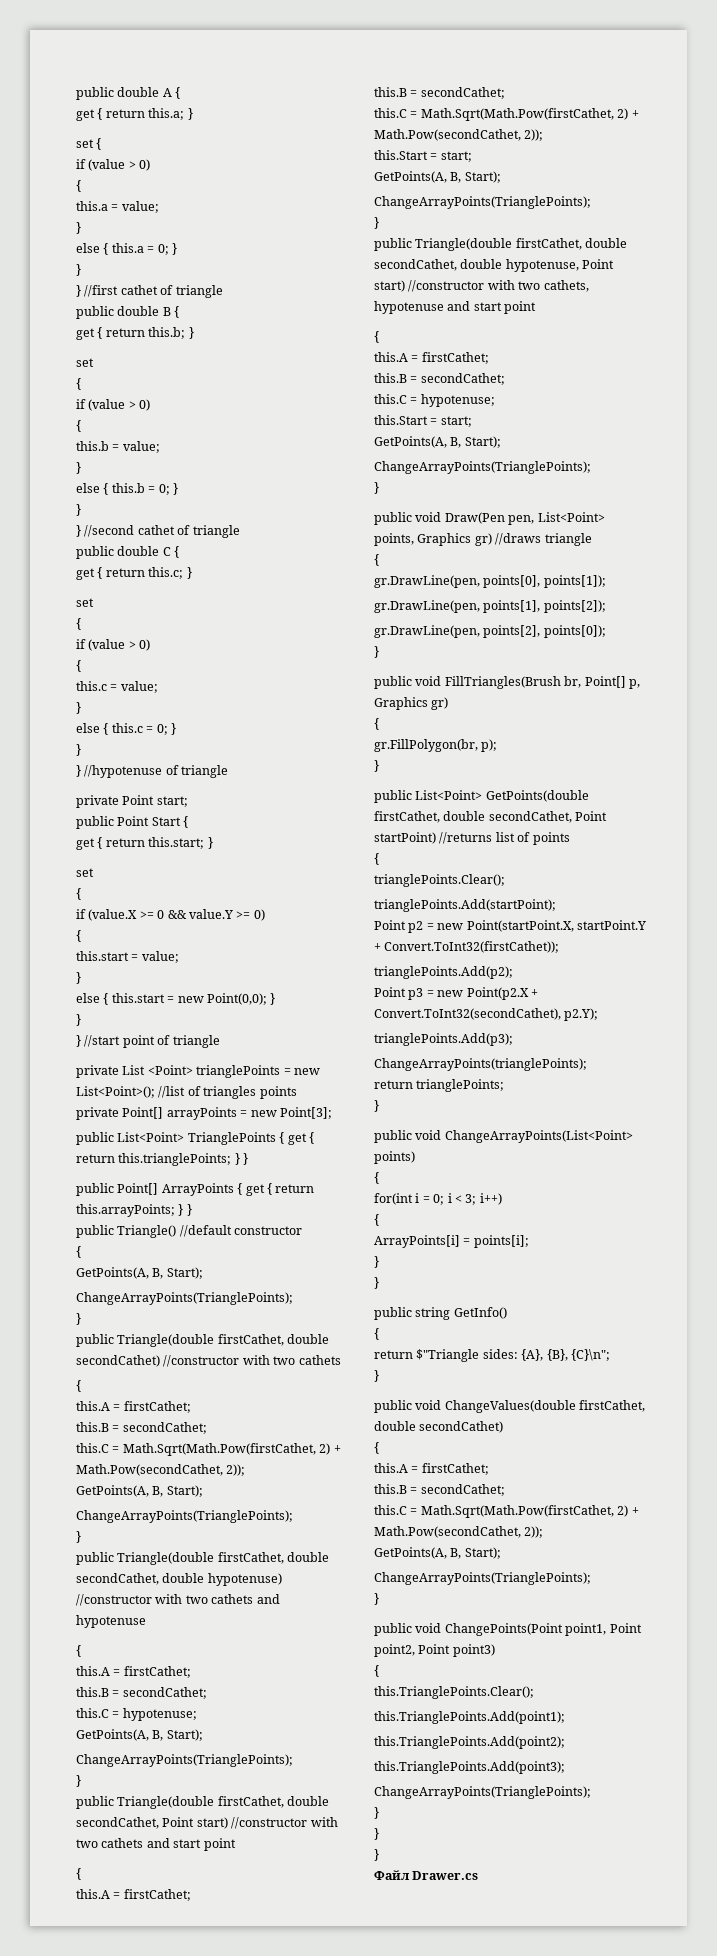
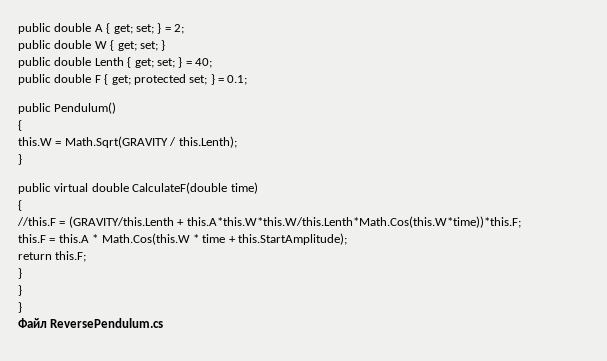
[76,108,193,121] [76,138,102,150] [76,159,151,171] [76,180,81,192] [76,201,159,213] [76,222,81,234] [76,243,177,255] [76,264,81,276] [76,285,223,298] [76,306,180,319] [76,327,194,340] [76,358,94,367] [76,378,81,390] [76,399,151,411] [76,420,81,432] [76,441,160,453] [76,462,81,474] [76,483,178,495] [76,504,81,516] [76,525,240,538] [76,546,180,559] [76,567,192,580] [76,598,94,607] [76,618,81,630] [76,639,151,651] [76,660,81,672] [76,681,158,693] [76,702,81,714] [76,723,176,735] [76,744,81,756] [76,765,229,778] [76,795,188,808] [76,816,189,829] [76,837,213,850] [76,868,94,877] [76,888,81,900] [76,909,265,921] [76,930,81,942] [76,951,179,963] [76,972,81,984] [76,993,276,1005] [76,1014,81,1026] [76,1035,220,1048] [76,1065,320,1078] [76,1086,297,1099] [76,1107,332,1120] [76,1132,314,1145] [76,1153,249,1166] [76,1183,315,1196] [76,1204,192,1217] [76,1225,303,1238] [76,1246,81,1258] [76,1267,203,1279] [76,1292,293,1305] [76,1313,81,1325] [76,1334,330,1347] [76,1355,341,1367] [76,1380,81,1392] [76,1401,191,1413] [76,1422,207,1434] [76,1443,341,1456] [76,1464,246,1476] [76,1485,203,1497] [76,1510,293,1523] [76,1531,81,1543] [76,1552,330,1565] [76,1573,282,1586] [76,1594,280,1606] [76,1615,146,1628] [76,1645,81,1657] [76,1666,191,1678] [76,1687,207,1699] [76,1708,197,1721] [76,1729,203,1741] [76,1754,293,1767] [76,1775,81,1787] [76,1796,330,1809] [76,1817,338,1829] [76,1838,236,1851] [76,1868,81,1880] [76,1889,191,1901] [374,87,505,99] [374,108,639,121] [374,129,544,141] [374,150,472,162] [374,171,501,183] [374,196,591,209] [374,217,379,229] [374,238,628,251] [374,259,615,272] [374,280,589,292] [374,301,537,314] [374,331,379,343] [374,352,489,364] [374,373,505,385] [374,394,495,407] [374,415,472,427] [374,436,501,448] [374,461,591,474] [374,482,379,494] [374,512,605,525] [374,533,592,546] [374,554,379,566] [374,575,606,588] [374,600,606,613] [374,625,606,638] [374,646,379,658] [374,676,640,689] [374,697,449,710] [374,718,379,730] [374,739,498,752] [374,760,379,772] [374,790,589,803] [374,811,608,823] [374,832,570,845] [374,853,379,865] [374,874,505,887] [374,899,556,912] [374,920,646,933] [374,941,560,953] [374,966,513,979] [374,987,538,1000] [374,1008,599,1021] [374,1033,513,1046] [374,1058,587,1071] [374,1079,505,1092] [374,1100,379,1112] [374,1130,633,1143] [374,1151,415,1164] [374,1172,379,1184] [374,1193,502,1205] [374,1214,379,1226] [374,1235,529,1248] [374,1256,379,1268] [374,1277,379,1289] [374,1307,507,1320] [374,1328,379,1340] [374,1349,610,1362] [374,1370,379,1382] [374,1400,646,1413] [374,1421,504,1433] [374,1442,379,1454] [374,1463,489,1475] [374,1484,505,1496] [374,1505,639,1518] [374,1526,544,1538] [374,1547,501,1559] [374,1572,591,1585] [374,1593,379,1605] [374,1623,642,1636] [374,1644,495,1657] [374,1665,379,1677] [374,1686,534,1699] [374,1711,565,1724] [374,1736,565,1749] [374,1761,565,1774] [374,1786,591,1799] // get { return this.a; } // set { // if (value > 0) // { // this.a = value; // } // else { this.a = 0; } // } // } //first cathet of triangle // public double B { // get { return this.b; } // set // { // if (value > 0) // { // this.b = value; // } // else { this.b = 0; } // } // } //second cathet of triangle // public double C { // get { return this.c; } // set // { // if (value > 0) // { // this.c = value; // } // else { this.c = 0; } // } // } //hypotenuse of triangle // private Point start; // public Point Start { // get { return this.start; } // set // { // if (value.X >= 0 && value.Y >= 0) // { // this.start = value; // } // else { this.start = new Point(0,0); } // } // } //start point of triangle // private List <Point> trianglePoints = new List<Point>(); //list of triangles points // private Point[] arrayPoints = new Point[3]; // public List<Point> TrianglePoints { get { return this.trianglePoints; } } // public Point[] ArrayPoints { get { return this.arrayPoints; } } // public Triangle() //default constructor // { // GetPoints(A, B, Start); // ChangeArrayPoints(TrianglePoints); // } // public Triangle(double firstCathet, double secondCathet) //constructor with two cathets // { // this.A = firstCathet; // this.B = secondCathet; // this.C = Math.Sqrt(Math.Pow(firstCathet, 2) + Math.Pow(secondCathet, 2)); // GetPoints(A, B, Start); // ChangeArrayPoints(TrianglePoints); // } // public Triangle(double firstCathet, double secondCathet, double hypotenuse) //constructor with two cathets and hypotenuse // { // this.A = firstCathet; // this.B = secondCathet; // this.C = hypotenuse; // GetPoints(A, B, Start); // ChangeArrayPoints(TrianglePoints); // } // public Triangle(double firstCathet, double secondCathet, Point start) //constructor with two cathets and start point // { // this.A = firstCathet; // this.B = secondCathet; // this.C = Math.Sqrt(Math.Pow(firstCathet, 2) + Math.Pow(secondCathet, 2)); // this.Start = start; // GetPoints(A, B, Start); // ChangeArrayPoints(TrianglePoints); // } // public Triangle(double firstCathet, double secondCathet, double hypotenuse, Point start) //constructor with two cathets, hypotenuse and start point // { // this.A = firstCathet; // this.B = secondCathet; // this.C = hypotenuse; // this.Start = start; // GetPoints(A, B, Start); // ChangeArrayPoints(TrianglePoints); // } // public void Draw(Pen pen, List<Point> points, Graphics gr) //draws triangle // { // gr.DrawLine(pen, points[0], points[1]); // gr.DrawLine(pen, points[1], points[2]); // gr.DrawLine(pen, points[2], points[0]); // } // public void FillTriangles(Brush br, Point[] p, Graphics gr) // { // gr.FillPolygon(br, p); // } // public List<Point> GetPoints(double firstCathet, double secondCathet, Point startPoint) //returns list of points // { // trianglePoints.Clear(); // trianglePoints.Add(startPoint); // Point p2 = new Point(startPoint.X, startPoint.Y + Convert.ToInt32(firstCathet)); // trianglePoints.Add(p2); // Point p3 = new Point(p2.X + Convert.ToInt32(secondCathet), p2.Y); // trianglePoints.Add(p3); // ChangeArrayPoints(trianglePoints); // return trianglePoints; // } // public void ChangeArrayPoints(List<Point> points) // { // for(int i = 0; i < 3; i++) // { // ArrayPoints[i] = points[i]; // } // } // public string GetInfo() // { // return $"Triangle sides: {A}, {B}, {C}\n"; // } // public void ChangeValues(double firstCathet, double secondCathet) // { // this.A = firstCathet; // this.B = secondCathet; // this.C = Math.Sqrt(Math.Pow(firstCathet, 2) + Math.Pow(secondCathet, 2)); // GetPoints(A, B, Start); // ChangeArrayPoints(TrianglePoints); // } // public void ChangePoints(Point point1, Point point2, Point point3) // { // this.TrianglePoints.Clear(); // this.TrianglePoints.Add(point1); // this.TrianglePoints.Add(point2); // this.TrianglePoints.Add(point3); // ChangeArrayPoints(TrianglePoints); -> [113,23,184,34] [18,40,166,51] [18,57,212,68] [18,74,248,85] [18,102,117,114] [18,120,22,131] [18,136,237,148] [18,154,22,165] [18,182,258,194] [18,200,22,211] [17,216,521,228] [18,233,347,245] [18,251,87,262] get; set; } = 2; // public double W { get; set; } // public double Lenth { get; set; } = 40; // public double F { get; protected set; } = 0.1; // public Pendulum() // { // this.W = Math.Sqrt(GRAVITY / this.Lenth); // } // public virtual double CalculateF(double time) // { // //this.F = (GRAVITY/this.Lenth + this.A*this.W*this.W/this.Lenth*Math.Cos(this.W*time))*this.F; // this.F = this.A * Math.Cos(this.W * time + this.StartAmplitude); // return this.F;
[412,1871,479,1880] Drawer.cs -> [50,318,164,328] ReversePendulum.cs

